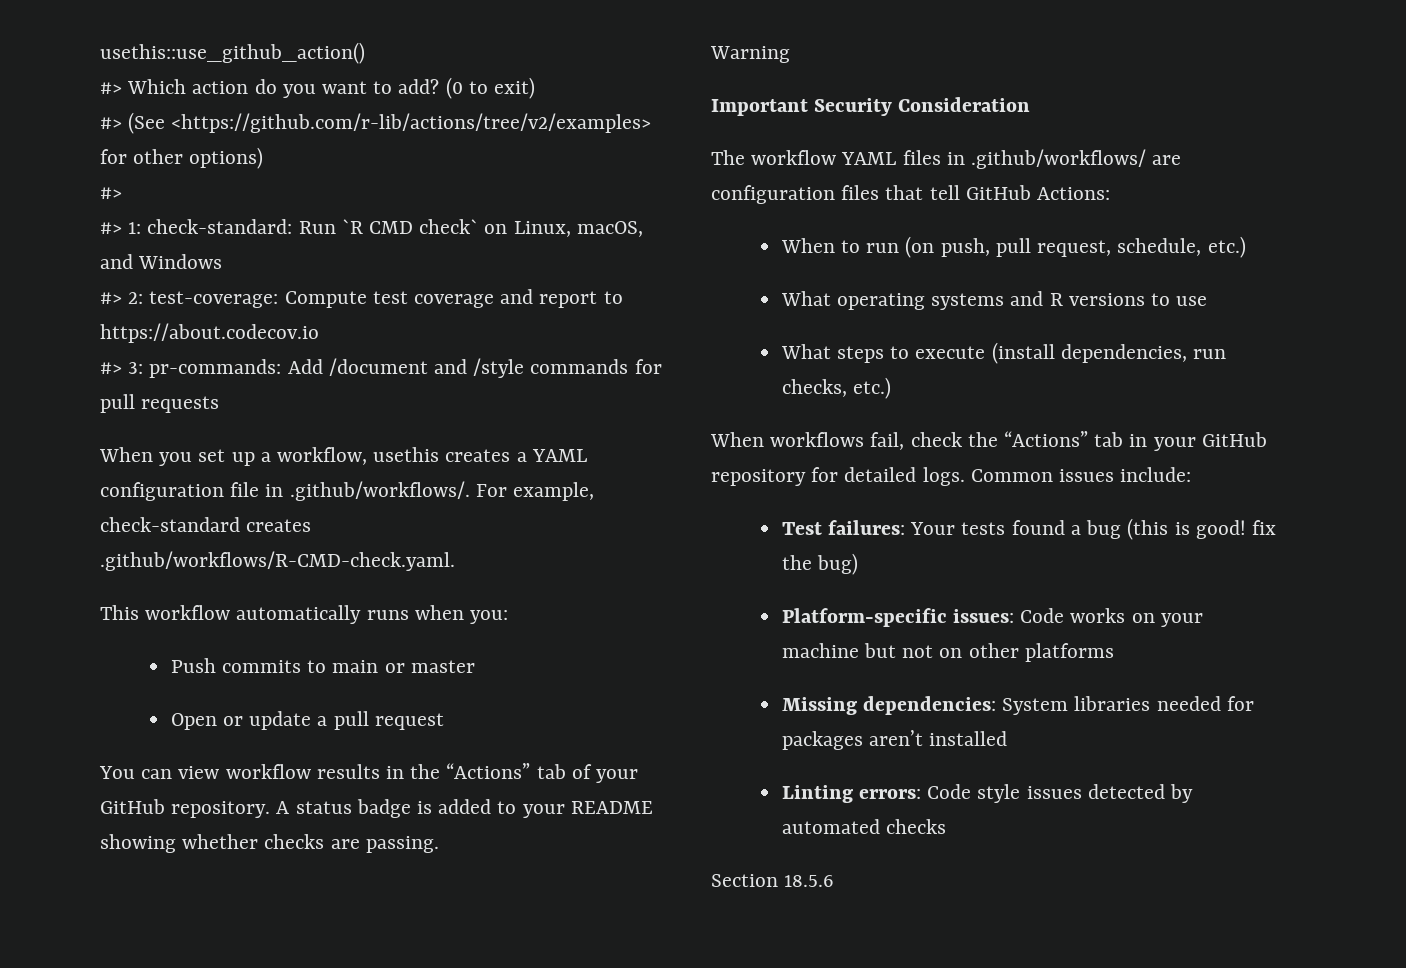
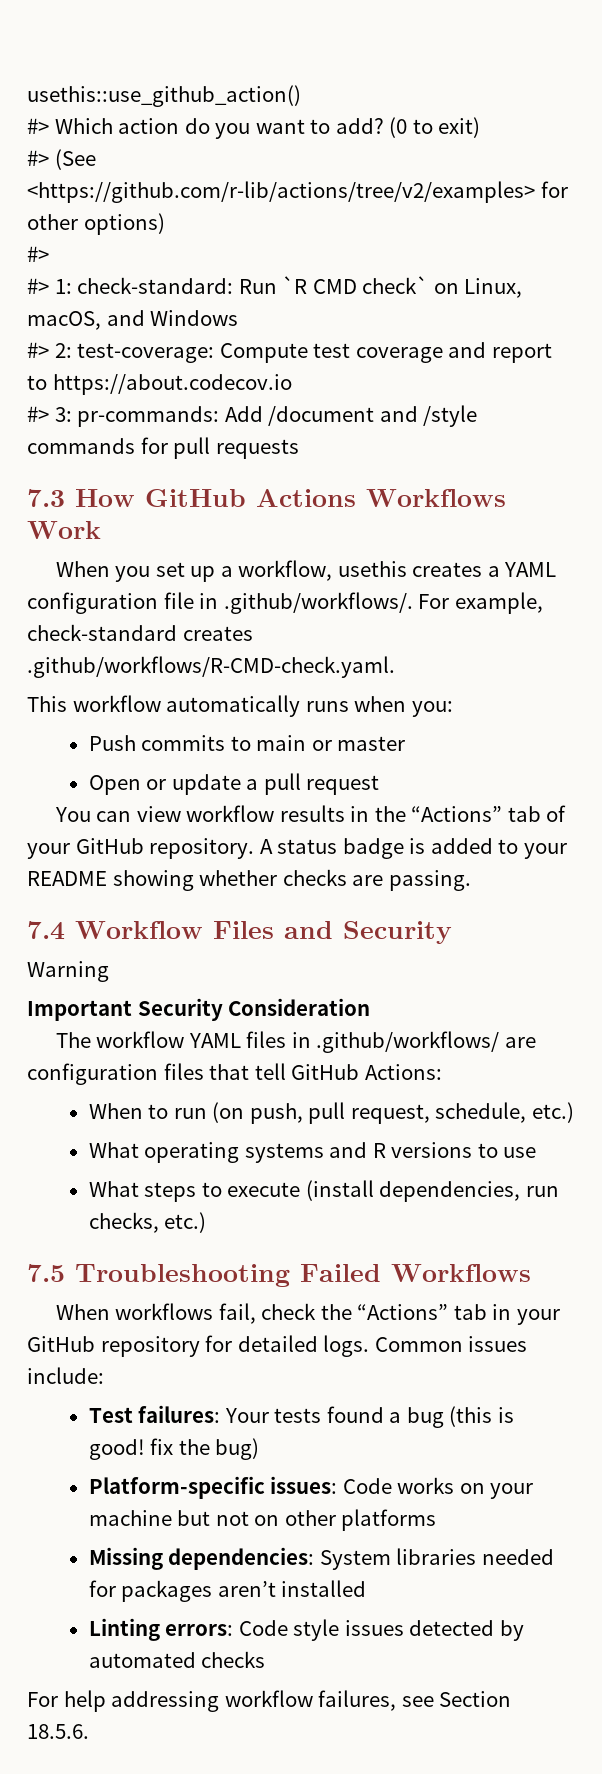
(220, 404) none -> [27,489,506,507] [27,521,101,539] // 7.3 How GitHub Actions Workflows Work
(439, 844) none -> [27,921,452,944] // 7.4 Workflow Files and Security
(892, 388) none -> [27,1264,531,1287] // 7.5 Troubleshooting Failed Workflows
[711,874,835,887] Section 18.5.6 -> [27,1690,512,1712] [27,1724,89,1739] For help addressing workflow failures, see Section 18.5.6.

